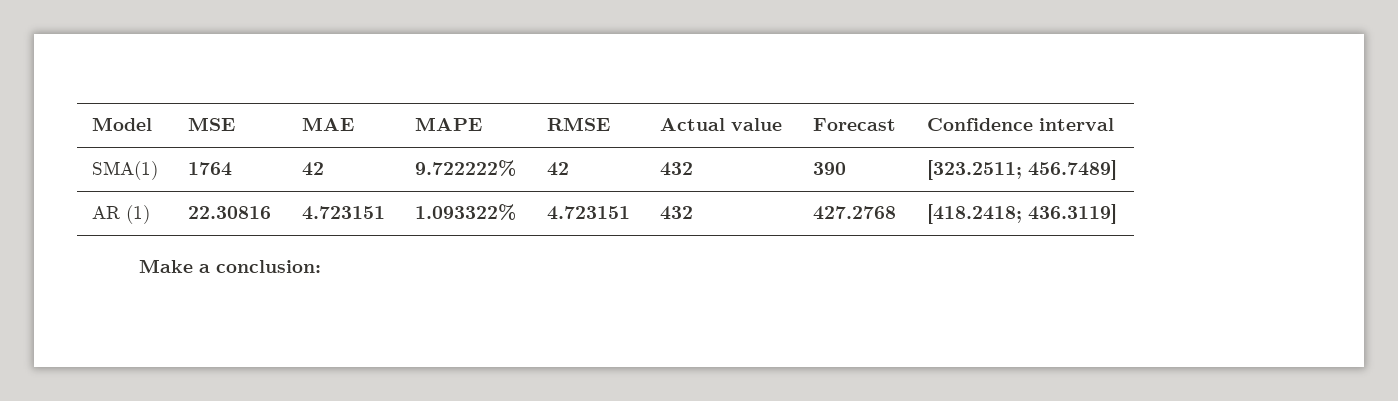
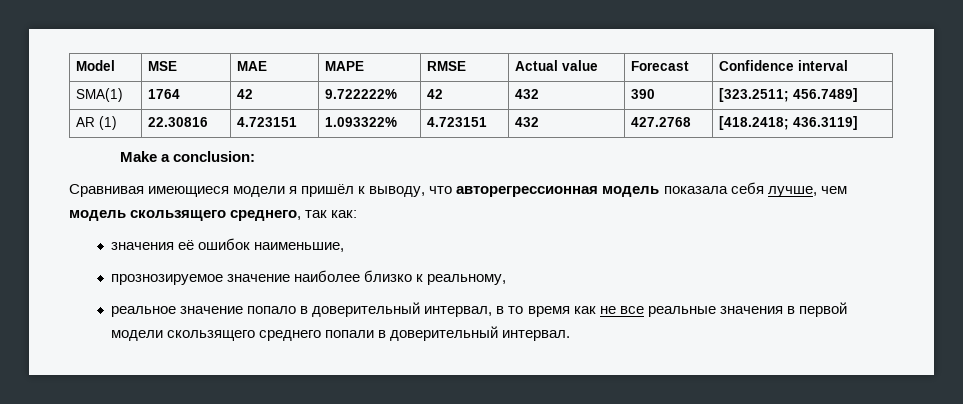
(321, 266) none -> [69,182,847,197] [69,210,358,221] [111,238,345,252] [111,270,507,285] [111,302,847,317] [111,326,571,341] // Сравнивая имеющиеся модели я пришёл к выводу, что авторегрессионная модель показала себя лучше, чем модель скользящего среднего, так как: // значения её ошибок наименьшие, // прознозируемое значение наиболее близко к реальному, // реальное значение попало в доверительный интервал, в то время как не все реальные значения в первой модели скользящего среднего попали в доверительный интервал.

